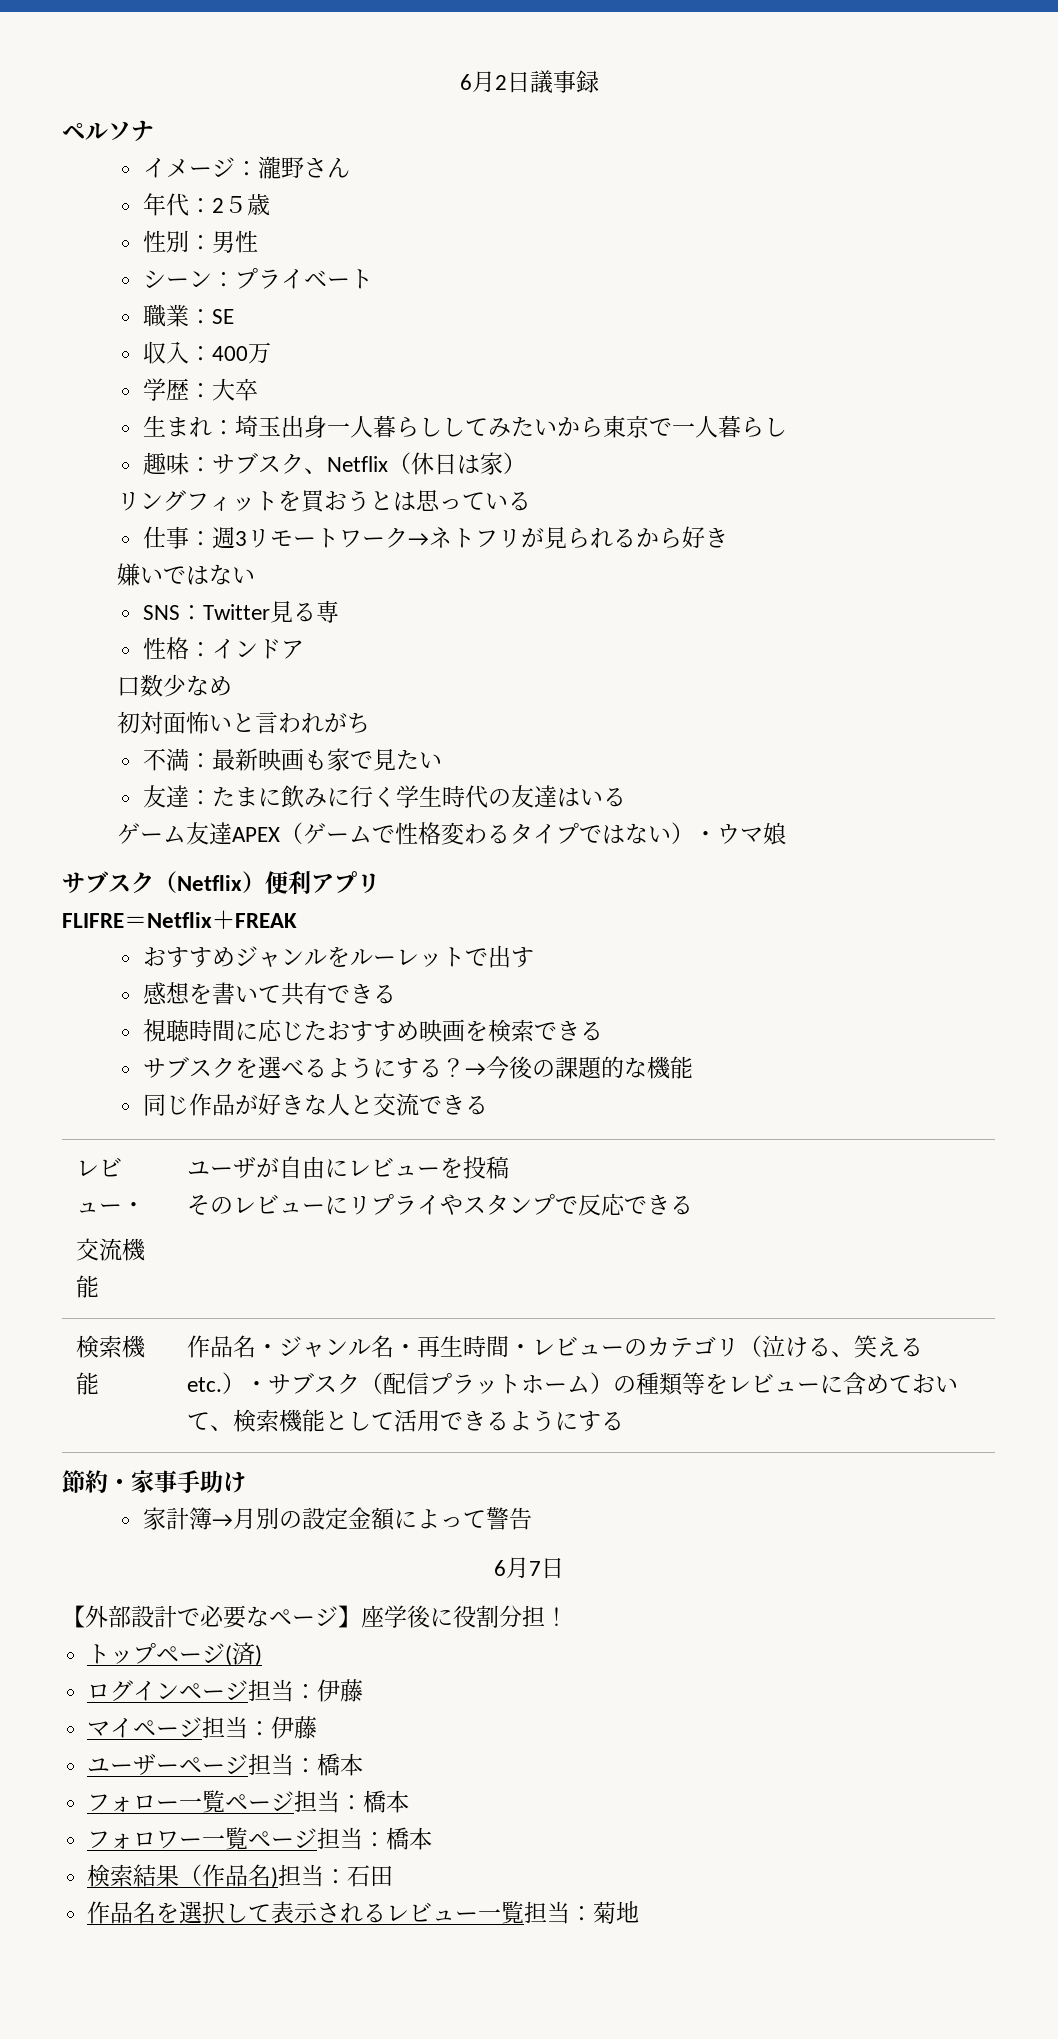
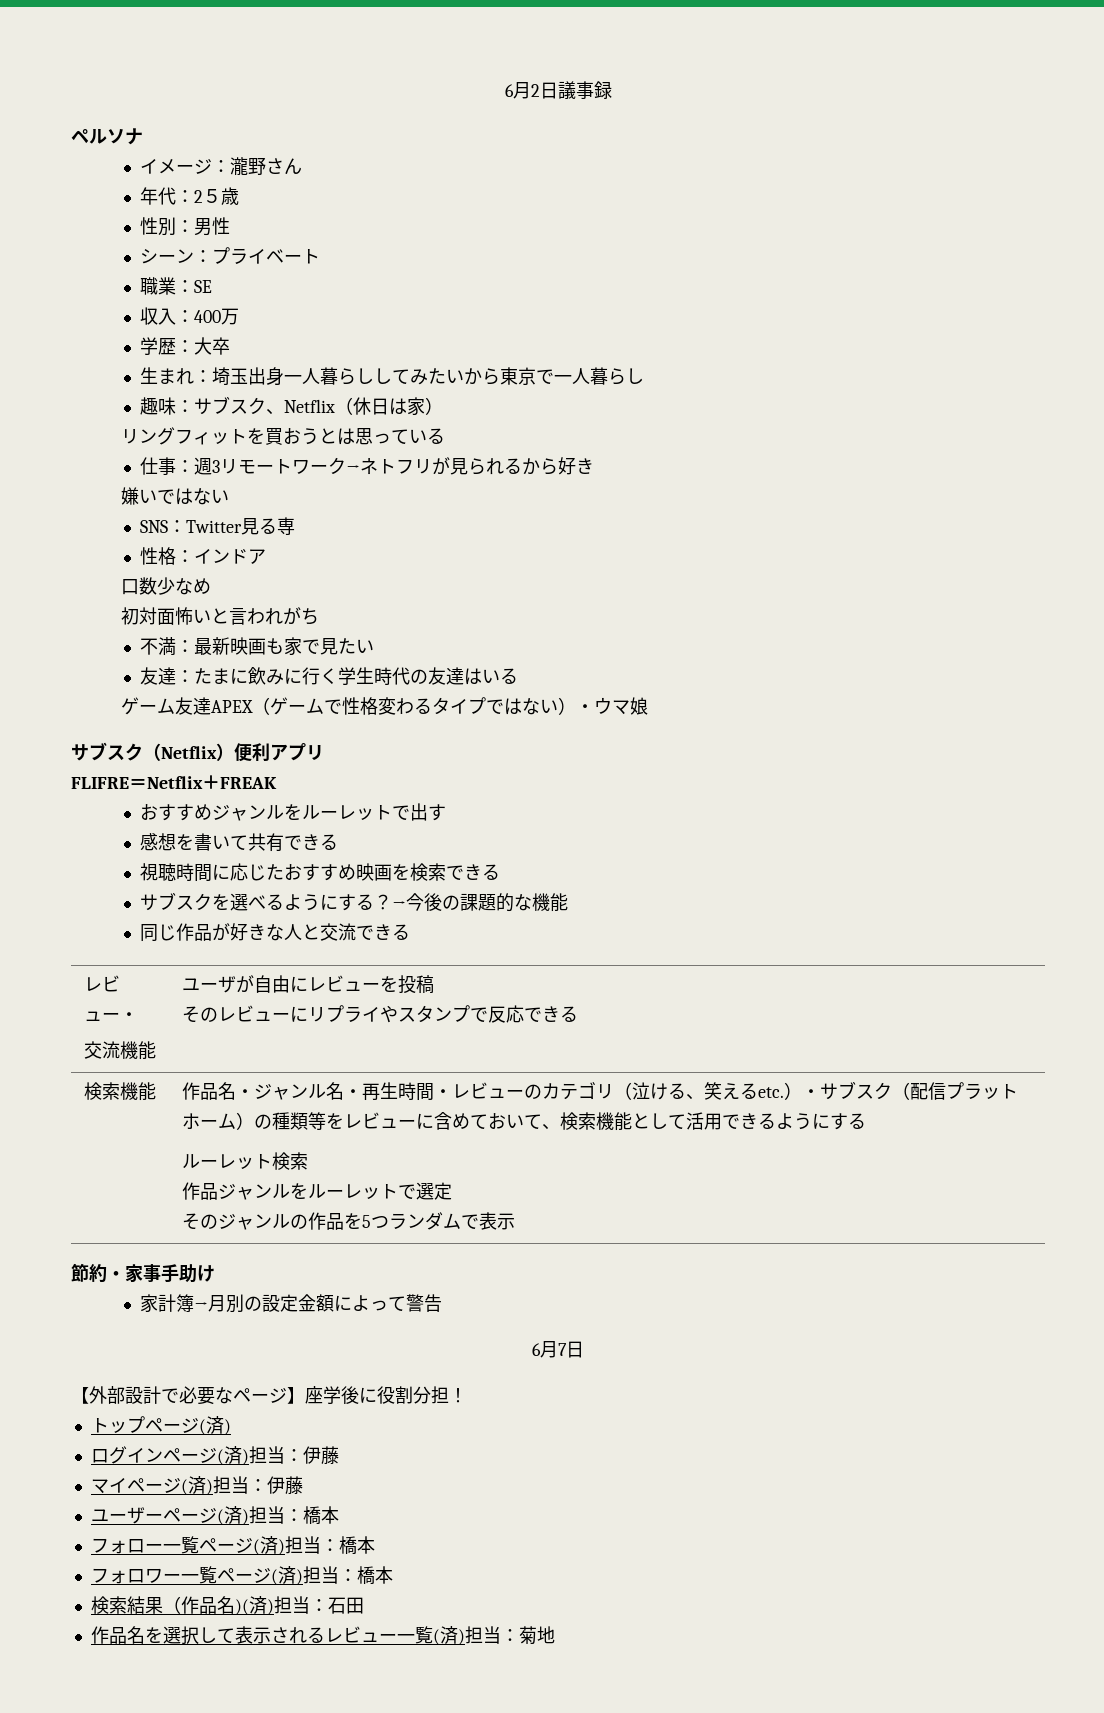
(624, 1421) none -> [182,1152,309,1170] [182,1182,453,1200] [182,1212,516,1230] // ルーレット検索 // 作品ジャンルをルーレットで選定 // そのジャンルの作品を5つランダムで表示
(249, 1690) none -> [216,1446,249,1465] (済)
(203, 1727) none -> [180,1476,213,1495] (済)
(249, 1764) none -> [216,1506,249,1525] (済)
(295, 1801) none -> [252,1536,285,1555] (済)
(318, 1838) none -> [270,1566,303,1585] (済)
(272, 1875) none -> [234,1596,267,1615] )(済
(525, 1912) none -> [432,1626,465,1645] (済)

